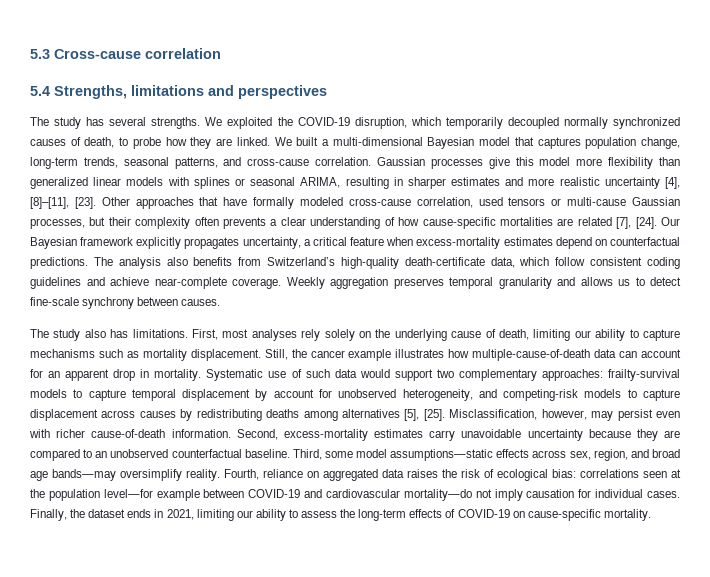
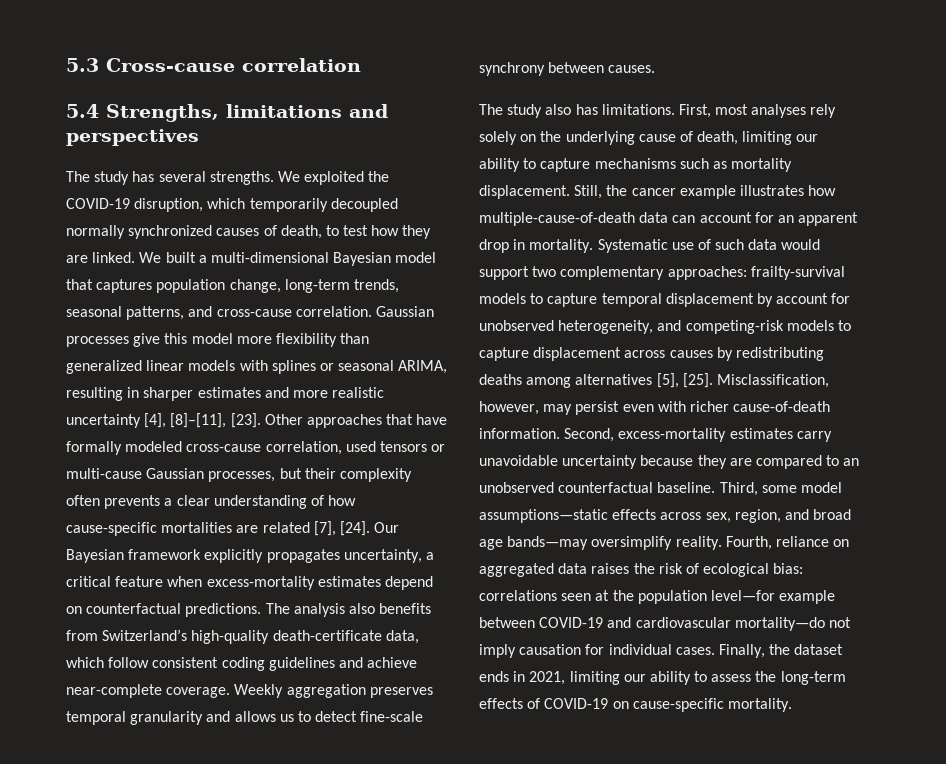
[132,137,161,149] probe -> [343,225,369,236] test

